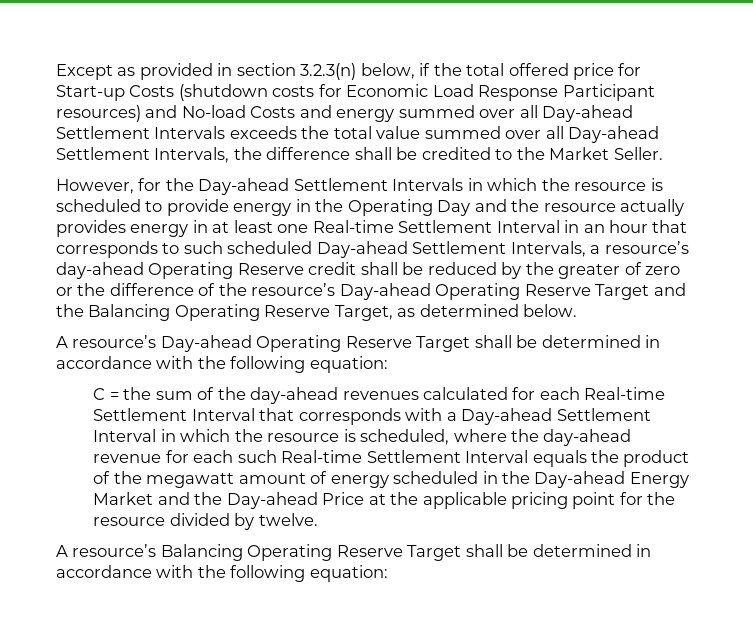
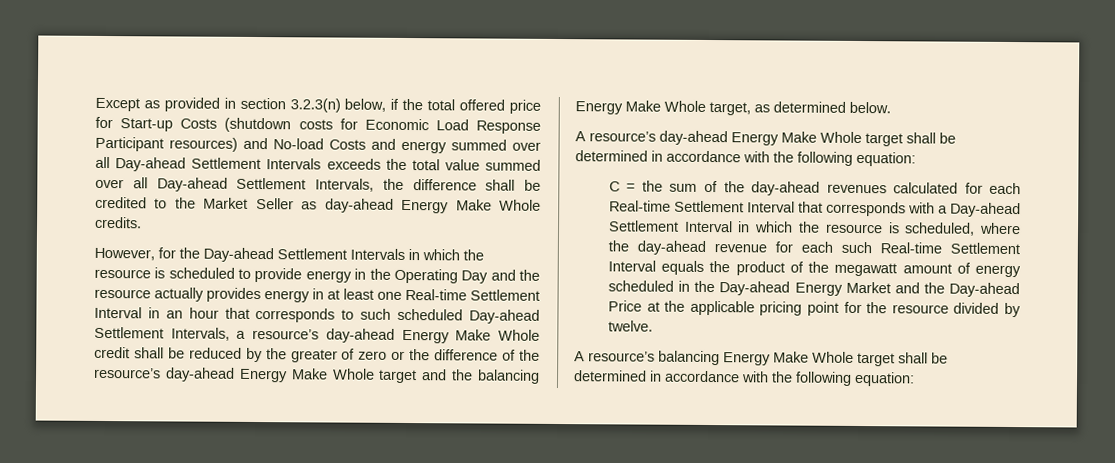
[613,147,663,160] Seller. -> [255,197,541,214] [95,216,142,229] Seller as day-ahead Energy Make Whole credits.
[148,262,304,279] Operating Reserve -> [401,329,540,344] Energy Make Whole
[339,283,686,300] [56,304,393,321] Day-ahead Operating Reserve Target and the Balancing Operating Reserve Target, -> [164,367,540,384] [575,100,751,116] day-ahead Energy Make Whole target and the balancing Energy Make Whole target,
[160,335,471,352] Day-ahead Operating Reserve Target -> [659,130,903,147] day-ahead Energy Make Whole target
[160,544,462,561] Balancing Operating Reserve Target -> [658,350,895,367] balancing Energy Make Whole target

